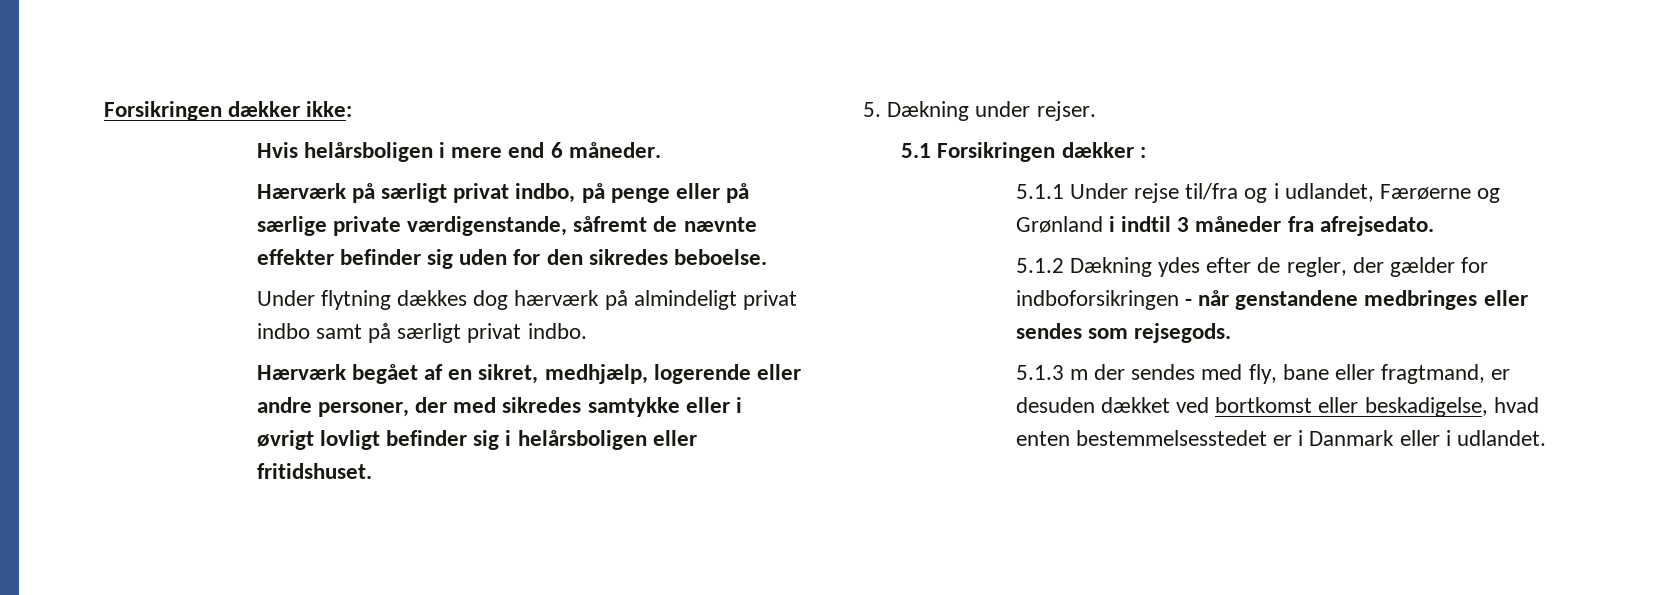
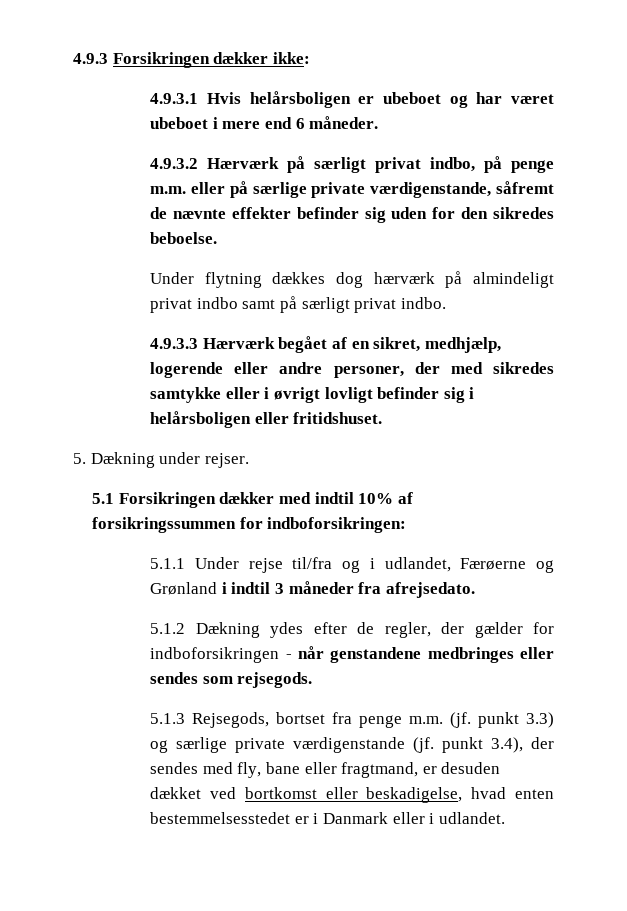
(104, 111) none -> [73,53,108,64] 4.9.3
(353, 109) none -> [150,93,199,104] 4.9.3.1
(433, 152) none -> [358,92,554,108] [150,117,209,129] er ubeboet og har været ubeboet
(661, 150) none -> [150,158,199,169] 4.9.3.2
(670, 195) none -> [150,186,187,194] m.m.
(587, 331) none -> [150,338,199,349] 4.9.3.3
[1139,147,1146,158] : -> [279,492,413,504] [92,517,407,533] med indtil 10% af forsikringssummen for indboforsikringen:
[1069,369,1088,380] m -> [192,712,554,728] [150,737,524,753] Rejsegods, bortset fra penge m.m. (jf. punkt 3.3) og særlige private værdigenstande (jf. punkt 3.4),

